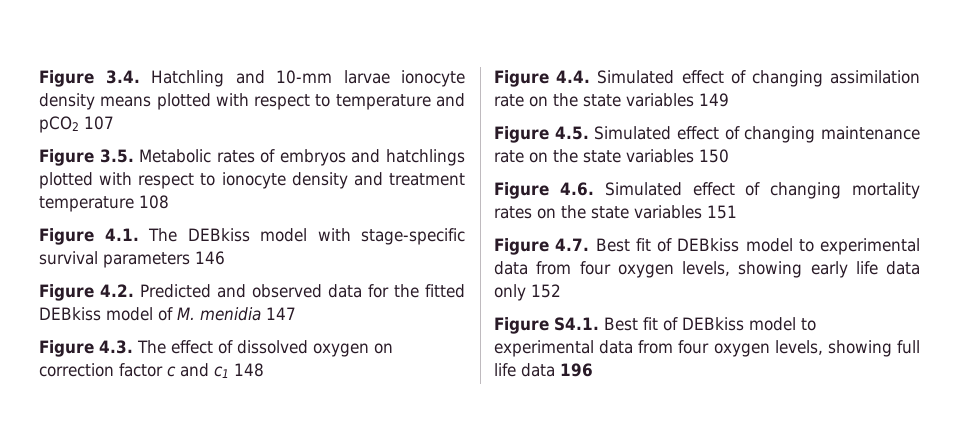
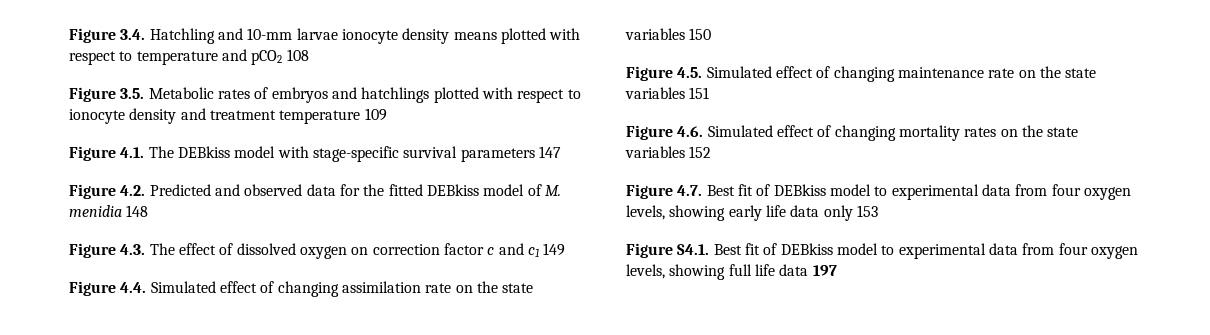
[84,116,114,130] 107 -> [286,49,309,61] 108
[139,195,169,209] 108 -> [364,108,387,121] 109
[195,251,225,265] 146 -> [538,146,561,158] 147
[266,307,296,320] 147 -> [126,205,149,217] 148
[234,363,264,377] 148 -> [543,243,566,256] 149
[699,93,729,107] 149 -> [689,28,712,40] 150
[699,149,729,163] 150 -> [689,87,710,99] 151
[707,205,737,219] 151 -> [689,146,712,158] 152
[531,284,561,298] 152 -> [856,205,878,217] 153
[560,363,593,377] 196 -> [812,265,837,276] 197

